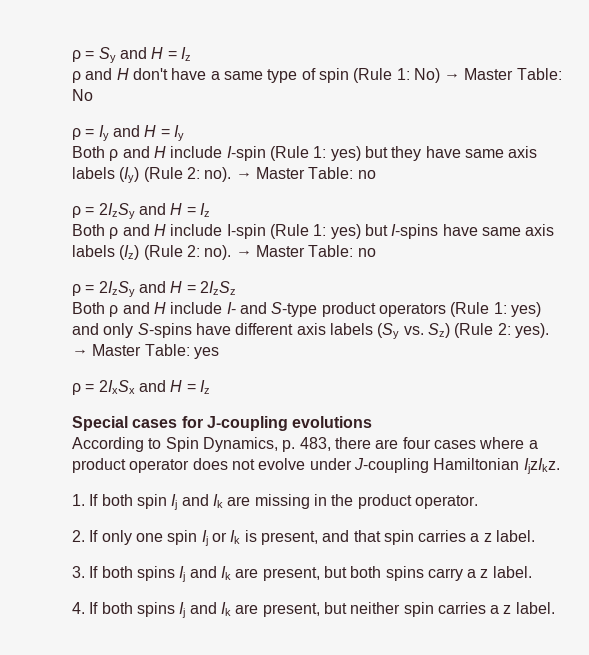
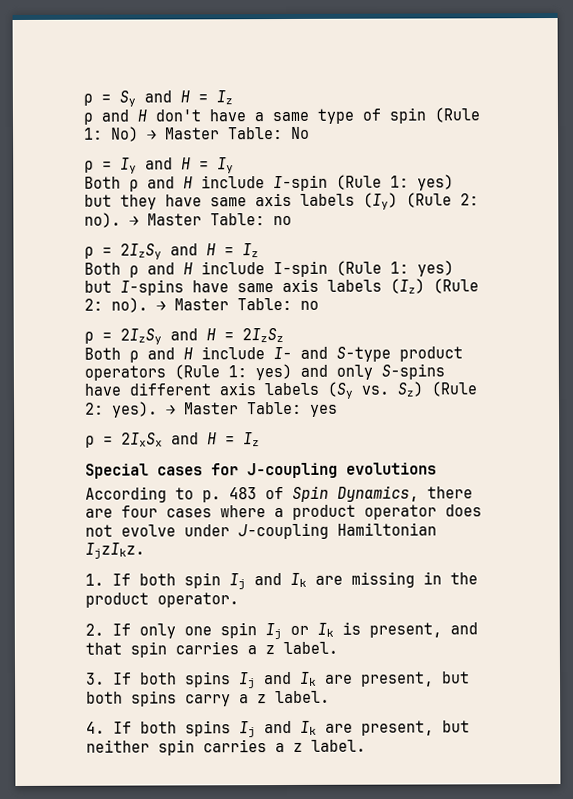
[165,437,331,452] Spin Dynamics, p. 483, -> [202,485,419,503] p. 483 of Spin Dynamics,

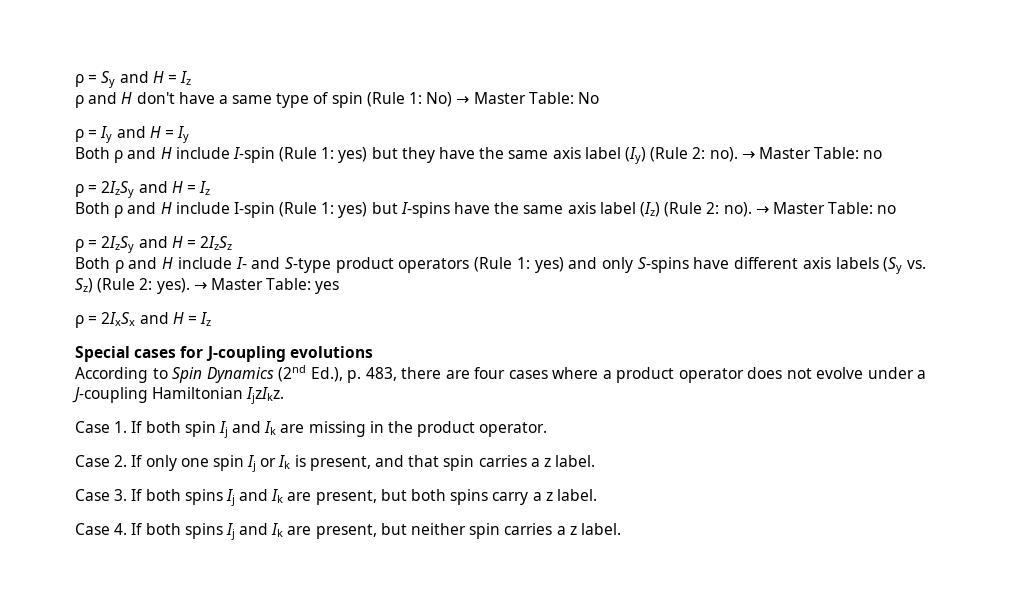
[210,192,355,207] same axis labels -> [479,147,621,159] the same axis label
[237,278,382,293] same axis labels -> [494,202,636,214] the same axis label
[202,485,419,503] p. 483 of Spin Dynamics, -> [172,365,397,383] Spin Dynamics (2nd Ed.), p. 483,
(230, 530) none -> [917,370,926,379] a
(145, 550) none -> [75,421,110,433] Case
(239, 600) none -> [75,455,110,467] Case
(338, 648) none -> [75,489,110,501] Case
(330, 697) none -> [75,523,110,535] Case

